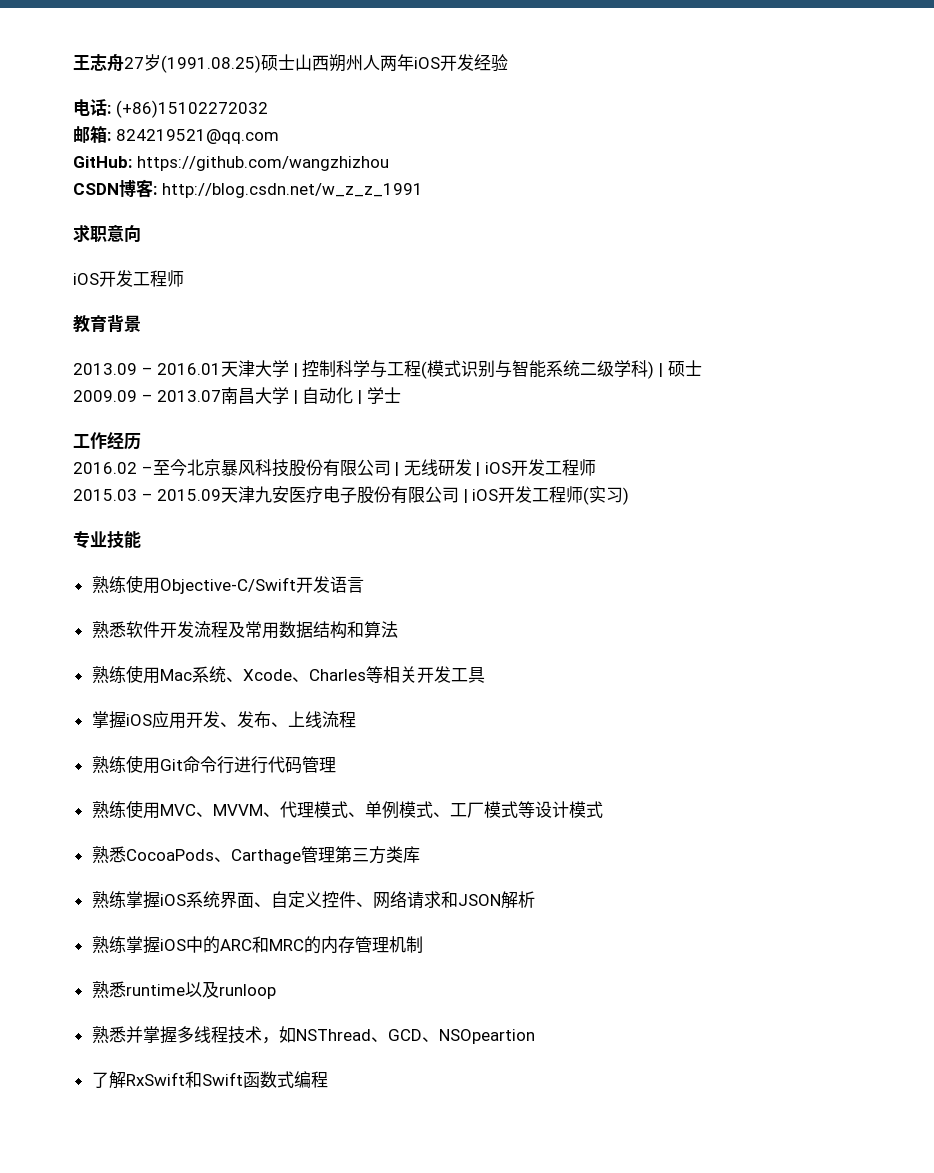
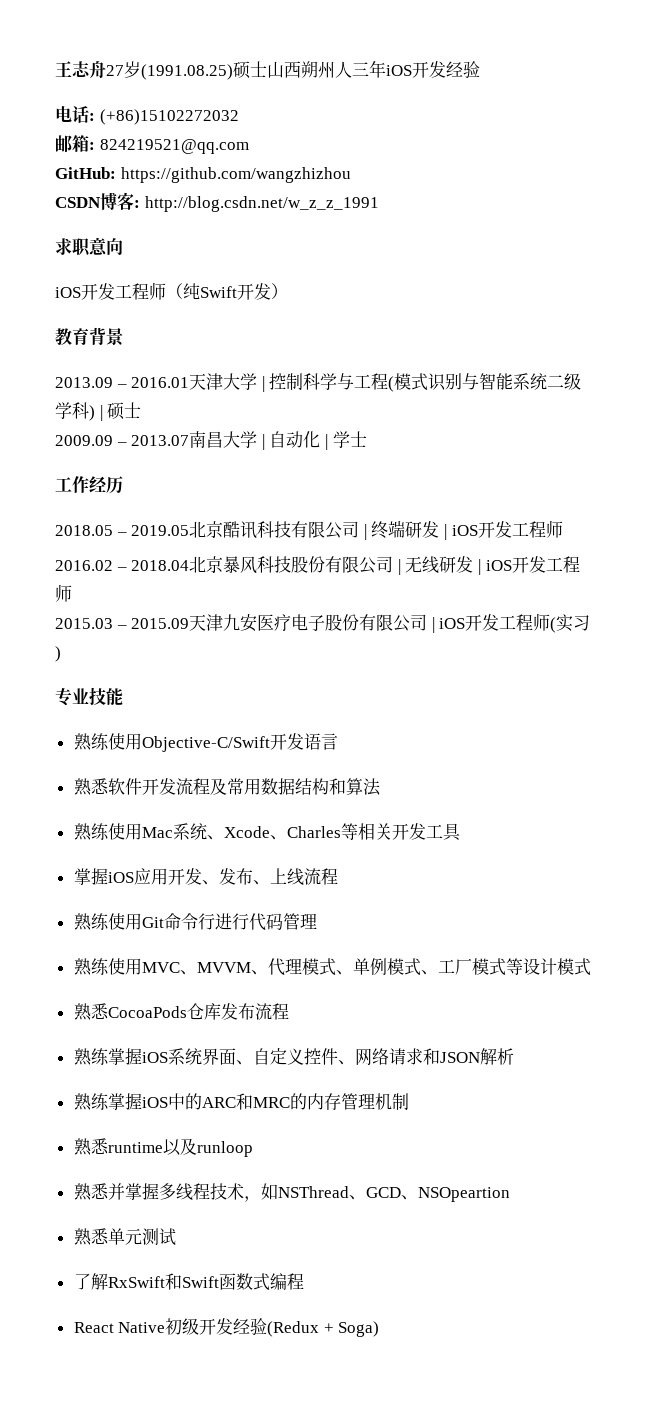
[380,55,397,71] 两 -> [352,62,369,76] 三
(184, 278) none -> [166,283,288,300] （纯Swift开发）
(141, 441) none -> [55,520,563,540] // 2018.05 – 2019.05北京酷讯科技有限公司 | 终端研发 | iOS开发工程师
[152,459,187,476] 至今 -> [131,560,190,571] 2018.04
[213,846,403,864] 、Carthage管理第三方类 -> [186,1003,204,1020] 仓
(420, 854) none -> [220,1003,289,1020] 发布流程
(535, 1036) none -> [73,1228,176,1246] // 熟悉单元测试
(328, 1079) none -> [73,1318,380,1337] // React Native初级开发经验(Redux + Soga)

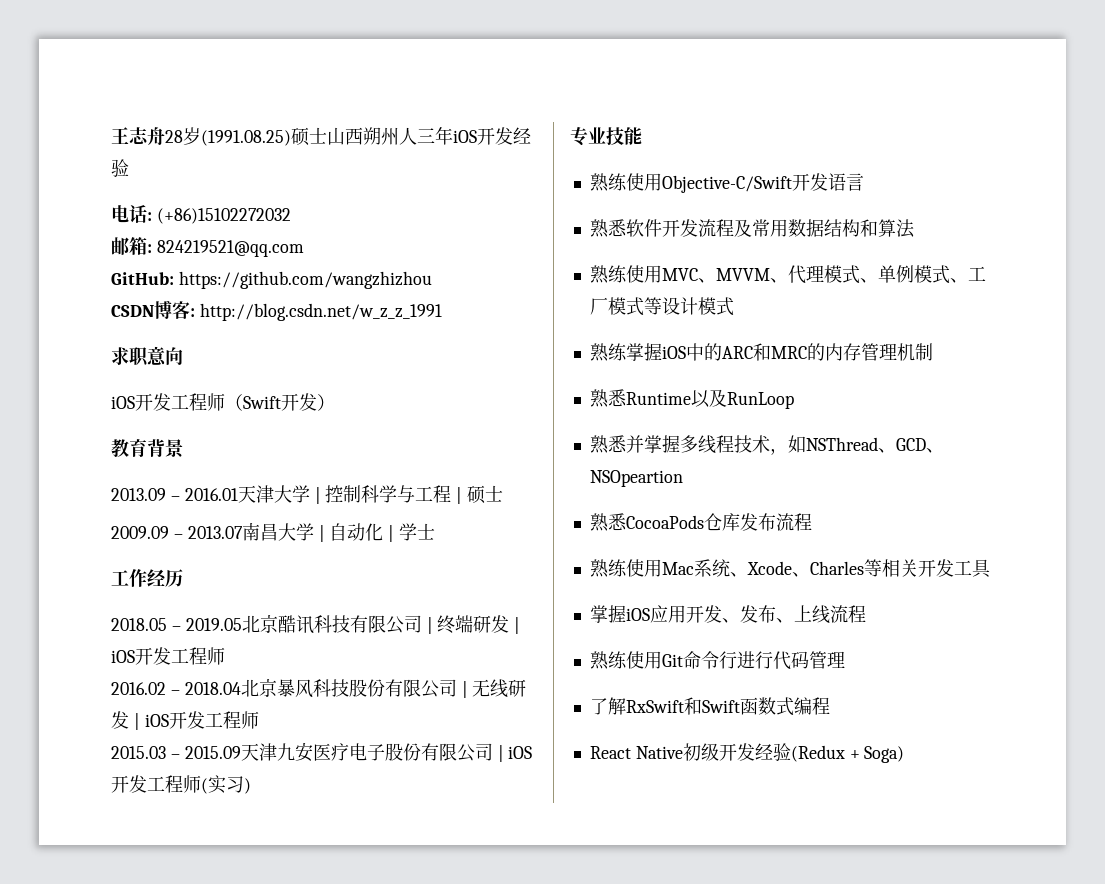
[106,65,124,76] 27 -> [165,130,183,143] 28
[183,283,200,300] 纯 -> (243, 402) none
[388,373,582,392] [55,402,95,421] (模式识别与智能系统二级学科) -> (452, 494) none
(381, 787) none -> [589,265,986,284] [589,297,734,316] [589,343,933,362] [589,389,794,409] [589,435,944,455] [589,470,683,487] [589,513,812,532] // 熟练使用MVC、MVVM、代理模式、单例模式、工厂模式等设计模式 // 熟练掌握iOS中的ARC和MRC的内存管理机制 // 熟悉Runtime以及RunLoop // 熟悉并掌握多线程技术，如NSThread、GCD、NSOpeartion // 熟悉CocoaPods仓库发布流程
[73,958,591,976] [73,1003,289,1021] [73,1048,514,1066] [73,1093,409,1111] [73,1138,253,1157] [73,1183,510,1202] [73,1228,176,1246] // 熟练使用MVC、MVVM、代理模式、单例模式、工厂模式等设计模式 // 熟悉CocoaPods仓库发布流程 // 熟练掌握iOS系统界面、自定义控件、网络请求和JSON解析 // 熟练掌握iOS中的ARC和MRC的内存管理机制 // 熟悉runtime以及runloop // 熟悉并掌握多线程技术，如NSThread、GCD、NSOpeartion // 熟悉单元测试 -> (845, 659) none

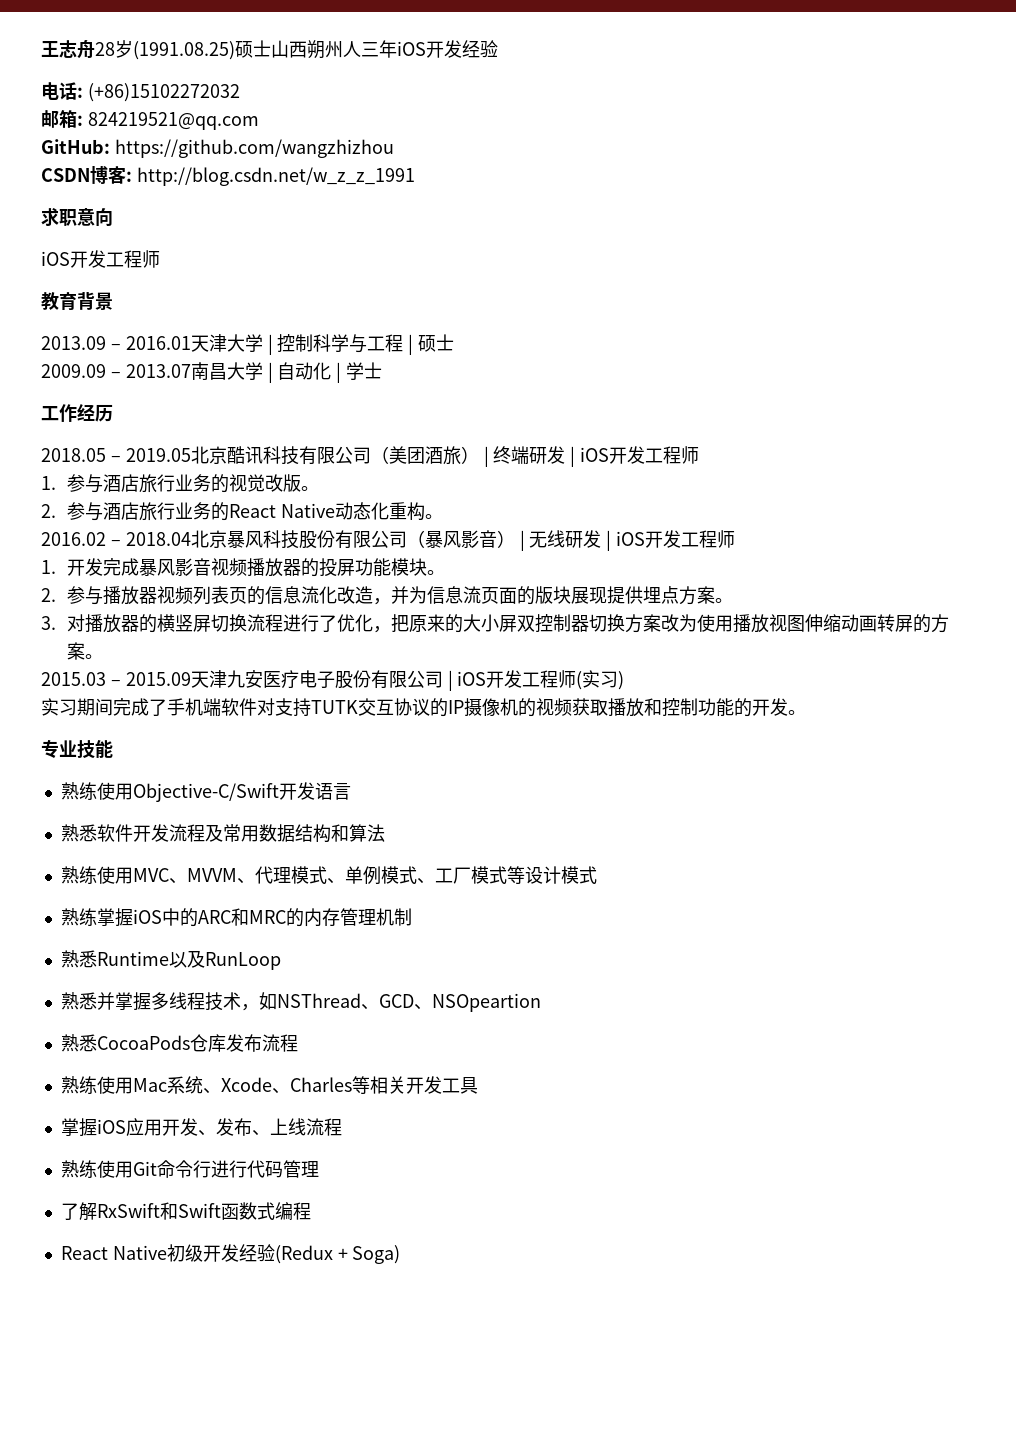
[225,393,335,411] （Swift开发） -> (160, 259) none
(422, 624) none -> [370,446,479,465] （美团酒旅）
(225, 656) none -> [41,474,319,493] [41,502,443,521] // 1.参与酒店旅行业务的视觉改版。 // 2.参与酒店旅行业务的React Native动态化重构。
(457, 688) none -> [406,530,515,548] （暴风影音）
(259, 720) none -> [41,558,445,577] [41,586,733,605] [41,614,949,633] [66,642,103,660] // 1.开发完成暴风影音视频播放器的投屏功能模块。 // 2.参与播放器视频列表页的信息流化改造，并为信息流页面的版块展现提供埋点方案。 // 3.对播放器的横竖屏切换流程进行了优化，把原来的大小屏双控制器切换方案改为使用播放视图伸缩动画转屏的方案。
(251, 786) none -> [41,698,806,717] // 实习期间完成了手机端软件对支持TUTK交互协议的IP摄像机的视频获取播放和控制功能的开发。

